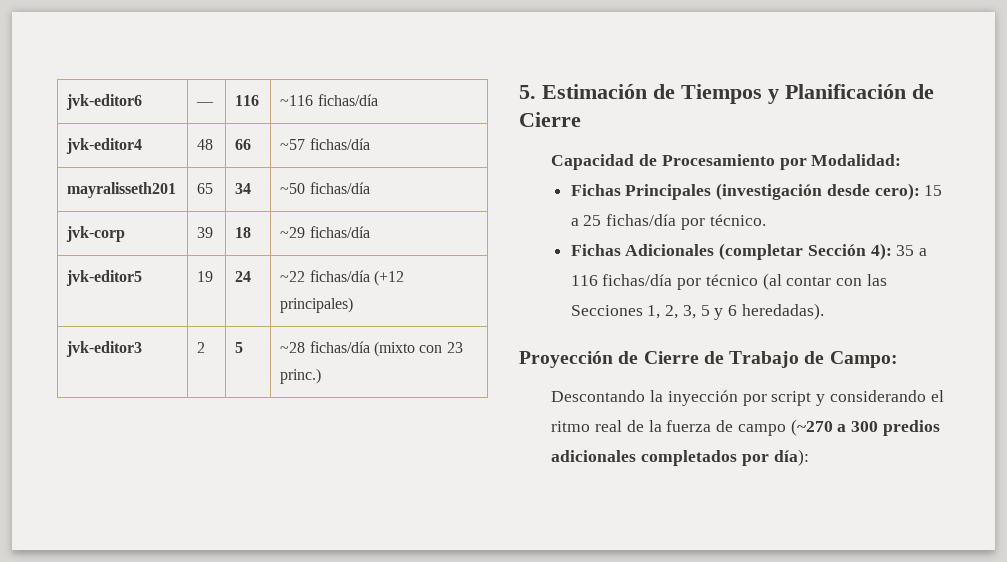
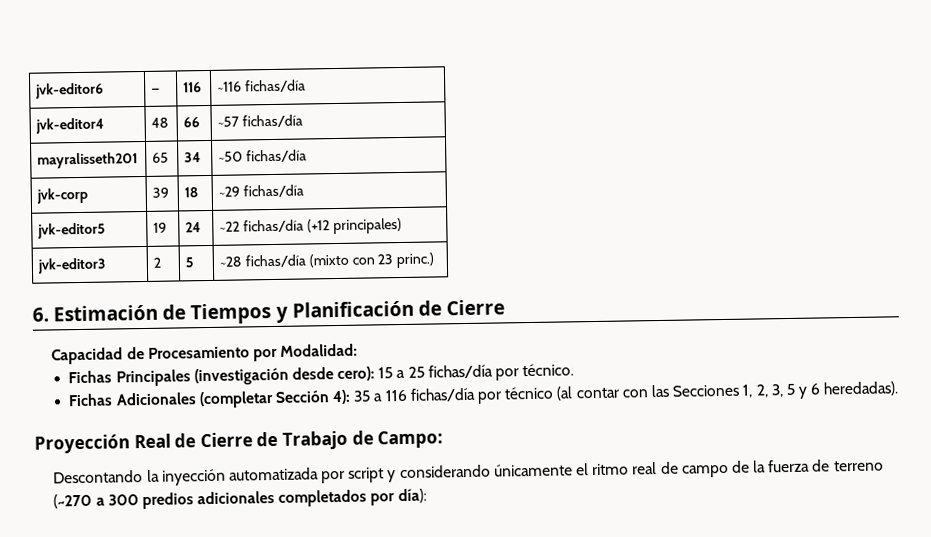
[519,85,536,99] 5. -> [32,307,49,322] 6.
(613, 359) none -> [133,433,171,449] Real
(738, 398) none -> [228,467,319,481] automatizada
(926, 396) none -> [493,463,573,477] únicamente
(644, 426) none -> [681,460,750,478] campo de
[737,424,786,436] campo -> [833,460,884,472] terreno

